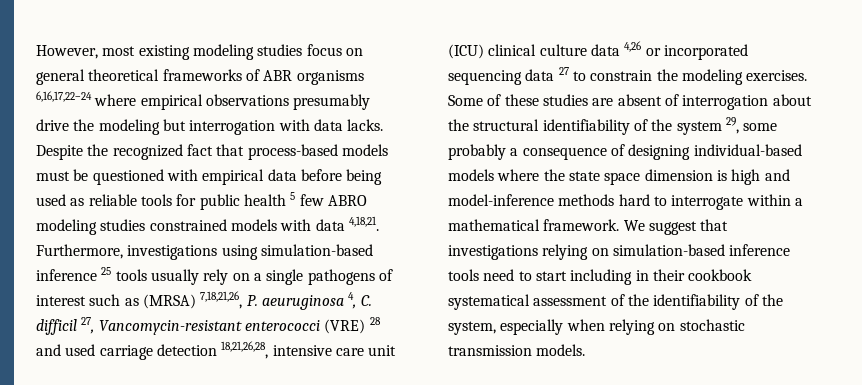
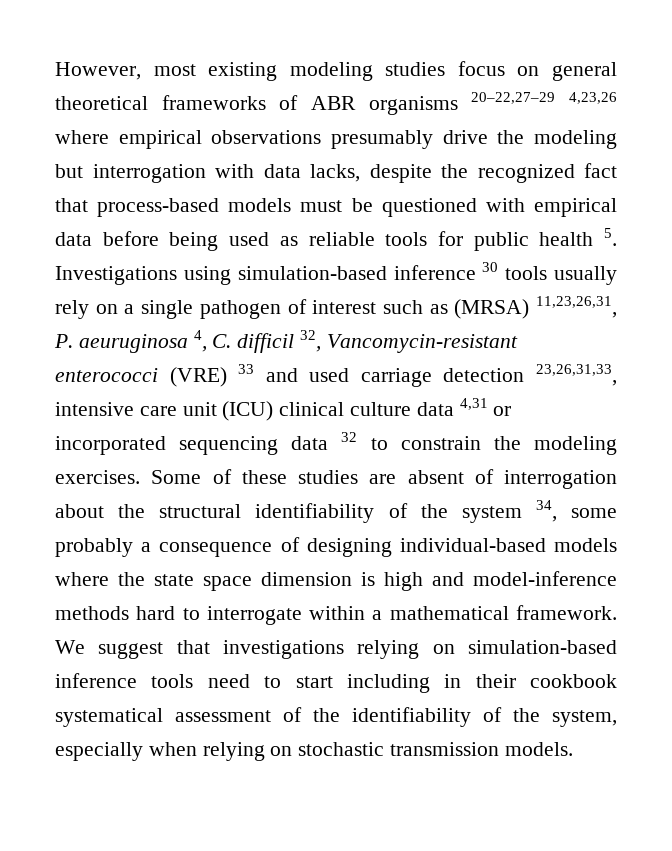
[36,91,92,102] 6,16,17,22–24 -> [471,92,617,104] 20–22,27–29 4,23,26
[347,119,384,131] [36,145,83,160] lacks. Despite -> [310,164,432,183] lacks, despite
[290,192,367,206] [36,216,379,235] [36,244,218,260] 5 few ABRO modeling studies constrained models with data 4,18,21. Furthermore, investigations -> [604,228,617,246] [55,266,177,285] 5. Investigations
[101,267,112,275] 25 -> [482,262,499,272] 30
[307,269,375,285] pathogens -> [199,300,281,319] pathogen
[200,291,243,309] 7,18,21,26, -> [535,296,617,318] 11,23,26,31,
[81,317,95,334] 27, -> [300,330,322,352] 32,
[369,317,381,325] 28 -> [238,364,255,374] 33
[221,341,269,359] 18,21,26,28, -> [536,364,617,386] 23,26,31,33,
[624,41,642,52] 4,26 -> [459,398,488,410] 4,31
[558,67,569,75] 27 -> [341,432,358,442] 32
[725,117,739,134] 29, -> [535,500,557,522] 34,

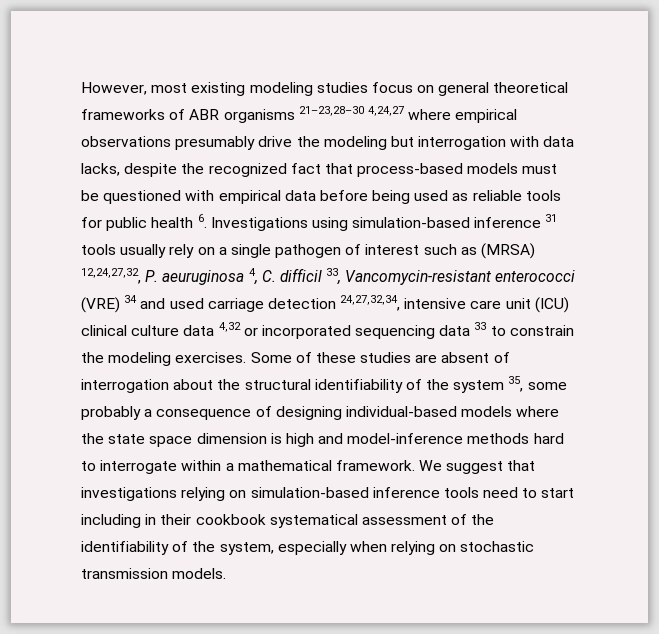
[471,92,617,104] 20–22,27–29 4,23,26 -> [298,106,404,116] 21–23,28–30 4,24,27
[604,228,617,246] 5. -> [197,214,207,228] 6.
[482,262,499,272] 30 -> [545,214,558,222] 31
[535,296,617,318] 11,23,26,31, -> [81,268,141,284] 12,24,27,32,
[300,330,322,352] 32, -> [326,268,342,285] 33,
[238,364,255,374] 33 -> [124,295,138,303] 34
[536,364,617,386] 23,26,31,33, -> [340,295,401,311] 24,27,32,34,
[459,398,488,410] 4,31 -> [218,322,241,332] 4,32
[341,432,358,442] 32 -> [474,322,487,330] 33
[535,500,557,522] 34, -> [508,376,524,392] 35,

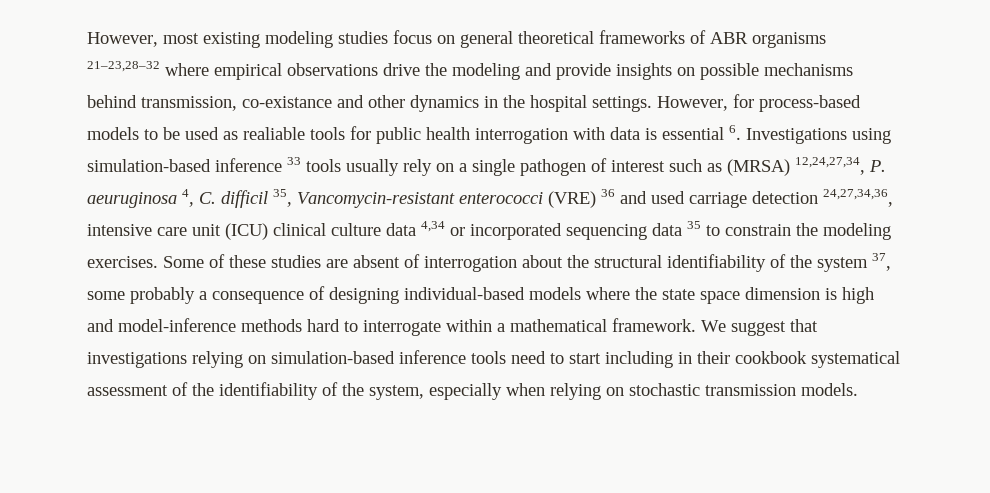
[298,106,404,116] 21–23,28–30 4,24,27 -> [87,61,160,72] 21–23,28–32
[175,136,256,150] presumably -> (378, 69) none
[390,136,575,150] [81,163,558,177] [81,190,411,204] but interrogation with data lacks, despite the recognized fact that process-based models must be questioned with empirical data before being -> [525,63,853,80] [87,94,861,112] [87,127,180,140] and provide insights on possible mechanisms behind transmission, co-existance and other dynamics in the hospital settings. However, for process-based models to be
[472,190,522,201] reliable -> [243,127,305,140] realiable
(194, 222) none -> [475,127,724,144] interrogation with data is essential
[545,214,558,222] 31 -> [287,157,301,165] 33
[81,268,141,284] 12,24,27,32, -> [795,157,865,175] 12,24,27,34,
[326,268,342,285] 33, -> [273,189,292,207] 35,
[124,295,138,303] 34 -> [601,189,615,197] 36
[340,295,401,311] 24,27,32,34, -> [823,189,893,207] 24,27,34,36,
[218,322,241,332] 4,32 -> [421,221,445,232] 4,34
[474,322,487,330] 33 -> [687,221,701,229] 35
[508,376,524,392] 35, -> [872,253,891,271] 37,

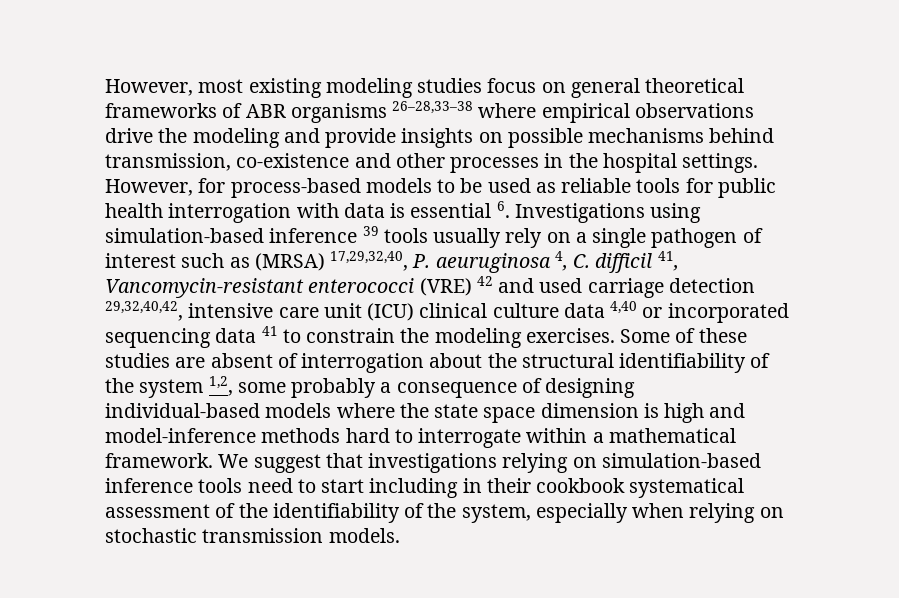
[87,61,160,72] 21–23,28–32 -> [392,101,474,114] 26–28,33–38
[242,96,332,108] co-existance -> [236,153,350,168] co-existence
[410,95,479,112] dynamics -> [450,157,540,173] processes
[243,127,305,140] realiable -> [561,178,632,193] reliable
[287,157,301,165] 33 -> [362,226,379,236] 39
[795,157,865,175] 12,24,27,34, -> [330,251,409,271] 17,29,32,40,
[273,189,292,207] 35, -> [657,251,679,271] 41,
[601,189,615,197] 36 -> [476,276,493,286] 42
[823,189,893,207] 24,27,34,36, -> [105,301,183,321] 29,32,40,42,
[421,221,445,232] 4,34 -> [610,301,638,314] 4,40
[687,221,701,229] 35 -> [261,326,278,336] 41
[872,253,891,271] 37, -> [208,376,233,396] 1,2,

